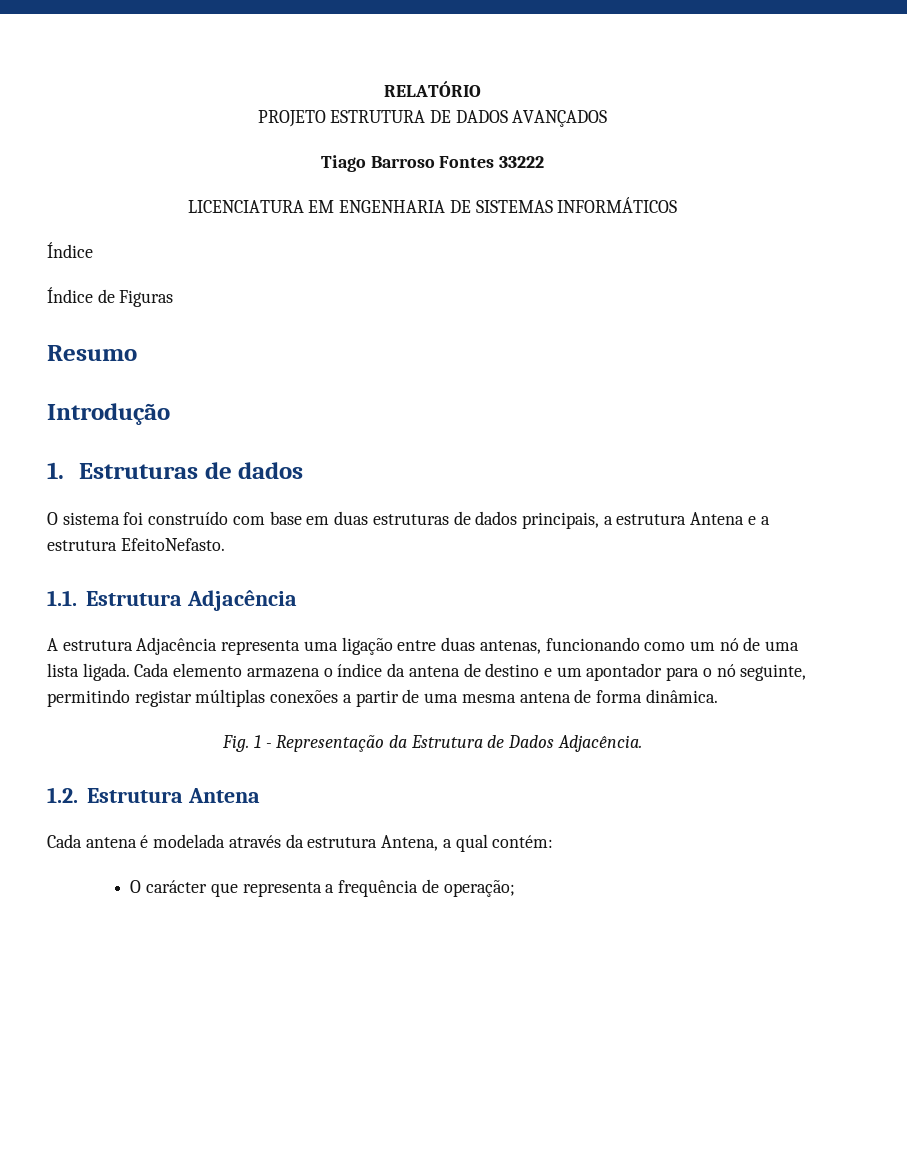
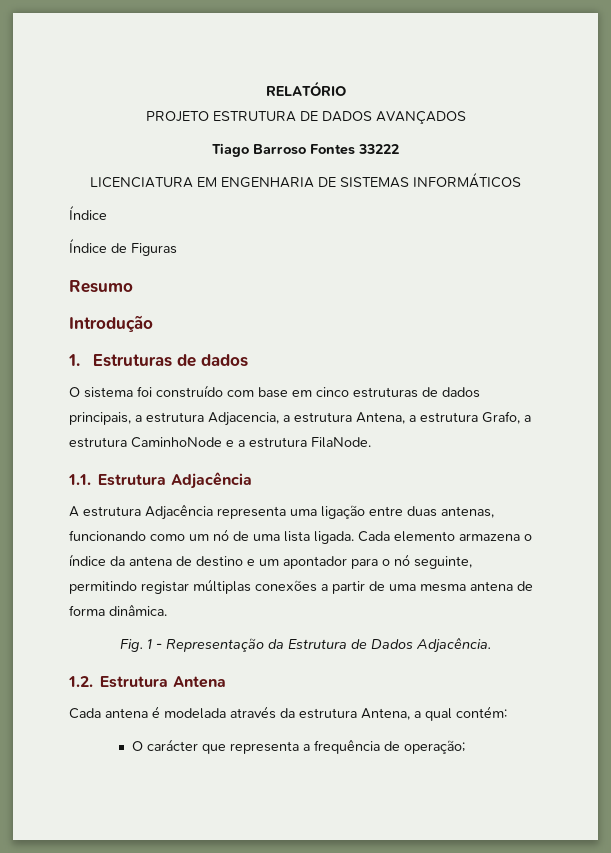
[334,511,369,525] duas -> [316,387,349,397] cinco
[690,512,745,525] Antena -> [208,411,531,426] [69,437,222,448] Adjacencia, a estrutura Antena, a estrutura Grafo, a estrutura CaminhoNode
[120,538,225,551] EfeitoNefasto. -> [311,437,371,448] FilaNode.

